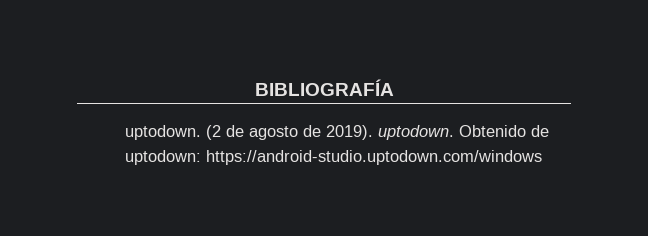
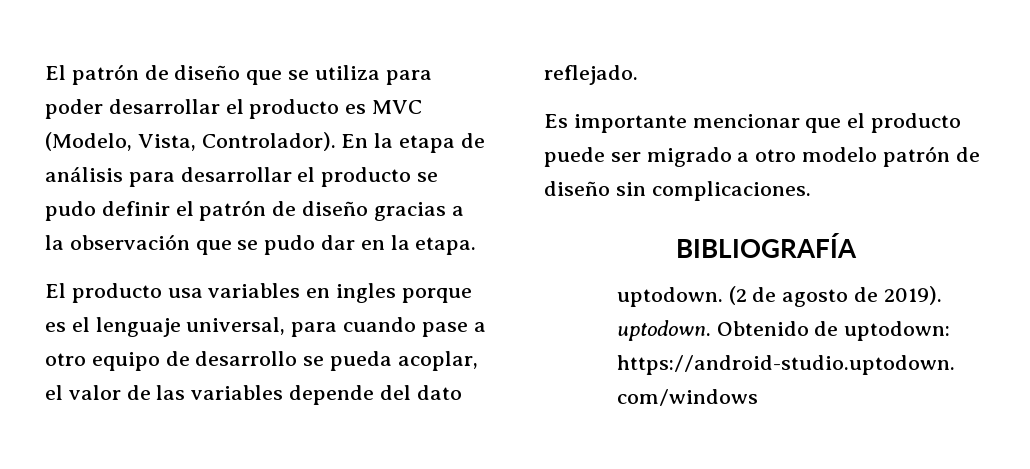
(254, 87) none -> [45,64,432,85] [45,99,423,119] [45,132,485,153] [45,167,439,187] [45,200,464,221] [45,234,477,255] [45,283,472,303] [45,317,486,337] [45,351,478,371] [45,385,462,405] [544,65,638,85] [544,113,962,133] [544,146,980,167] [544,181,811,201] El patrón de diseño que se utiliza para poder desarrollar el producto es MVC (Modelo, Vista, Controlador). En la etapa de análisis para desarrollar el producto se pudo definir el patrón de diseño gracias a la observación que se pudo dar en la etapa. // El producto usa variables en ingles porque es el lenguaje universal, para cuando pase a otro equipo de desarrollo se pueda acoplar, el valor de las variables depende del dato reflejado. // Es importante mencionar que el producto puede ser migrado a otro modelo patrón de diseño sin complicaciones. //

